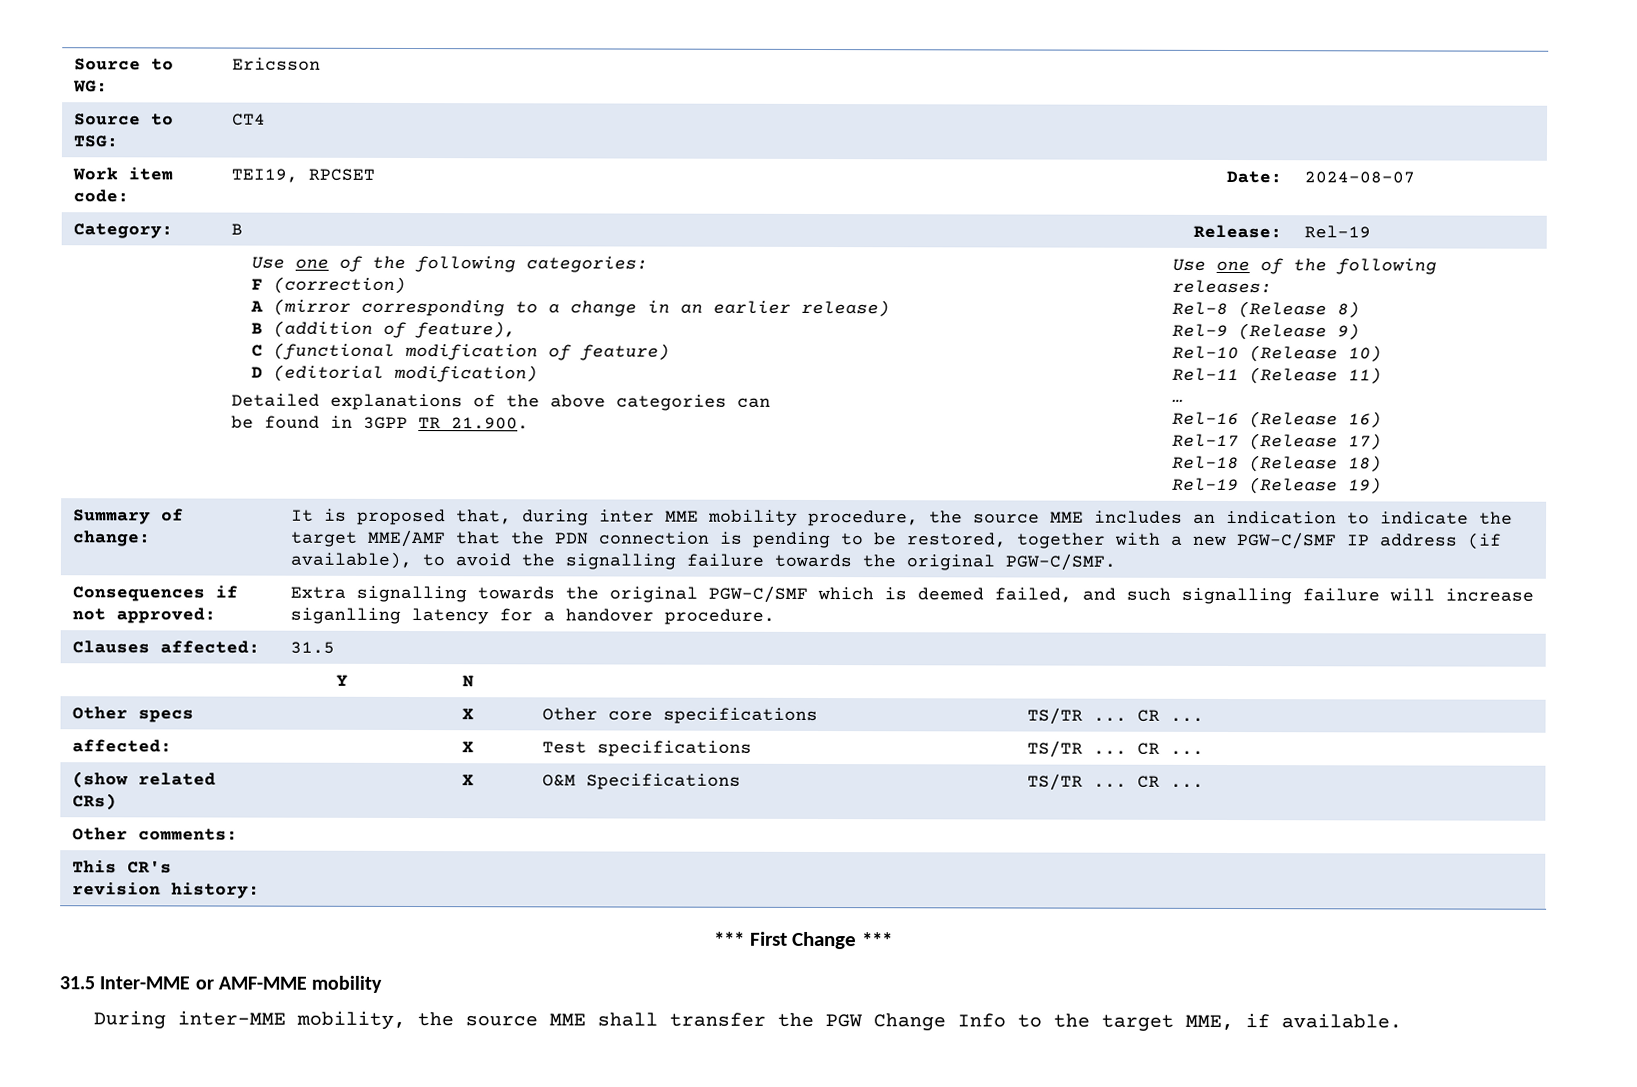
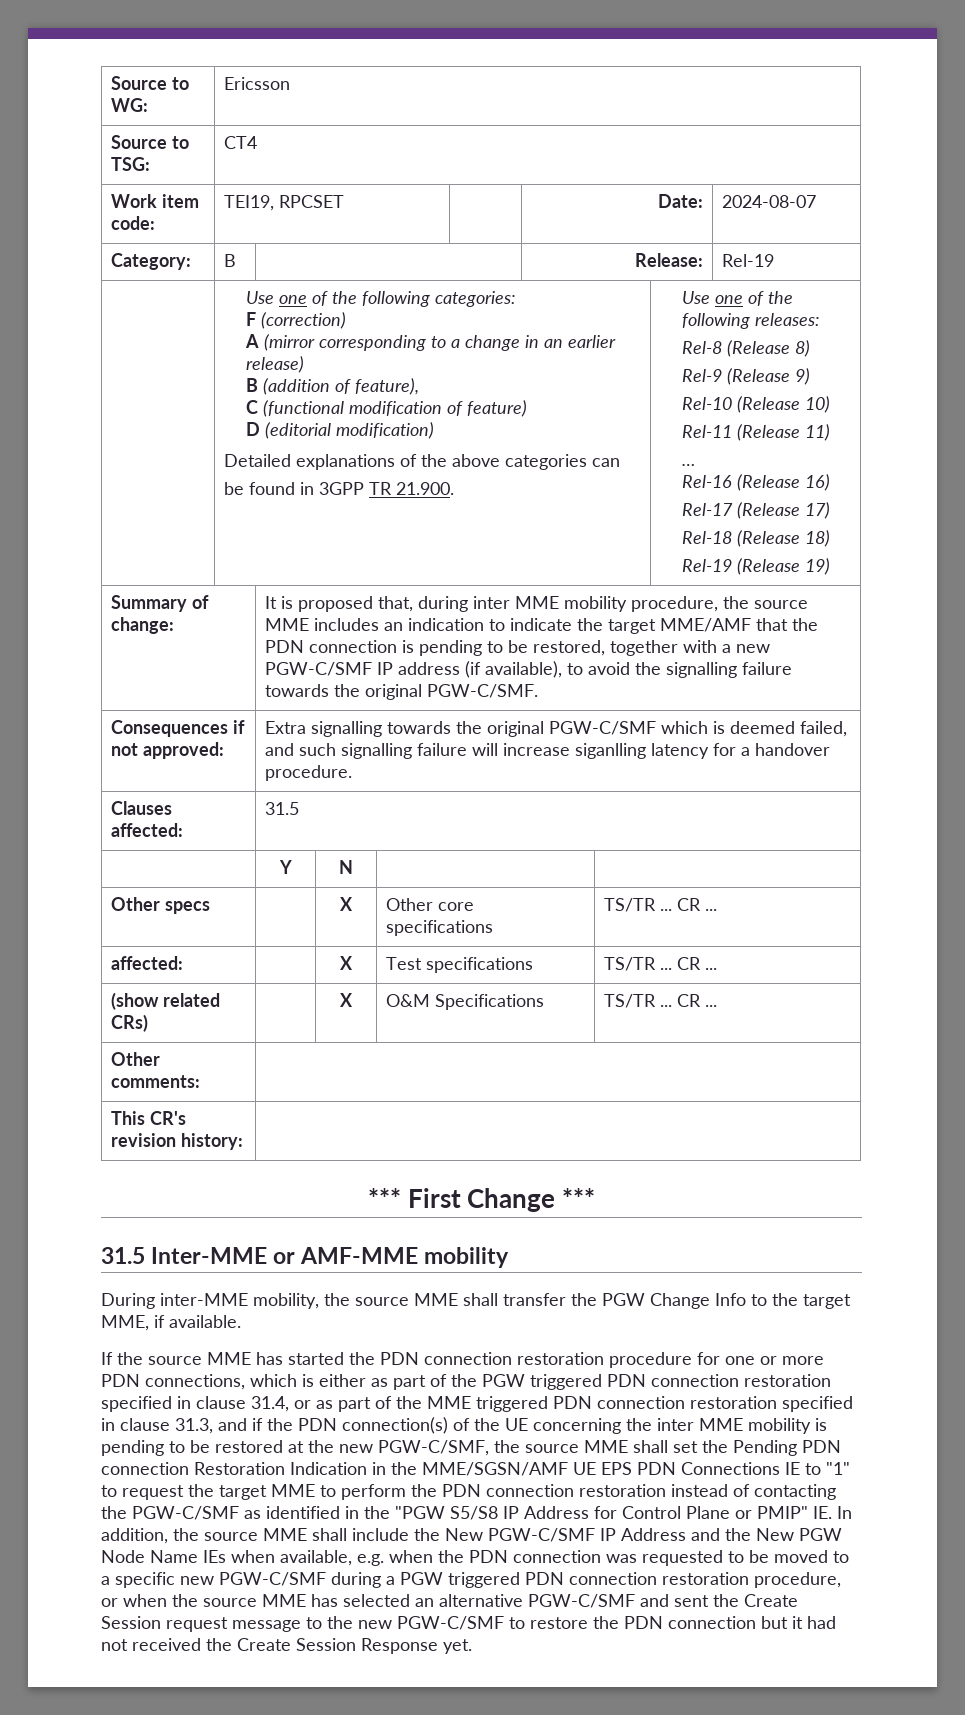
(1402, 1021) none -> [101,1352,824,1368] [101,1374,831,1390] [101,1396,853,1412] [101,1417,827,1434] [101,1440,841,1456] [101,1462,850,1476] [101,1484,836,1500] [101,1506,852,1520] [101,1528,842,1544] [101,1550,849,1566] [101,1572,841,1588] [101,1594,798,1608] [101,1616,836,1632] [101,1638,472,1654] // If the source MME has started the PDN connection restoration procedure for one or more PDN connections, which is either as part of the PGW triggered PDN connection restoration specified in clause 31.4, or as part of the MME triggered PDN connection restoration specified in clause 31.3, and if the PDN connection(s) of the UE concerning the inter MME mobility is pending to be restored at the new PGW-C/SMF, the source MME shall set the Pending PDN connection Restoration Indication in the MME/SGSN/AMF UE EPS PDN Connections IE to "1" to request the target MME to perform the PDN connection restoration instead of contacting the PGW-C/SMF as identified in the "PGW S5/S8 IP Address for Control Plane or PMIP" IE. In addition, the source MME shall include the New PGW-C/SMF IP Address and the New PGW Node Name IEs when available, e.g. when the PDN connection was requested to be moved to a specific new PGW-C/SMF during a PGW triggered PDN connection restoration procedure, or when the source MME has selected an alternative PGW-C/SMF and sent the Create Session request message to the new PGW-C/SMF to restore the PDN connection but it had not received the Create Session Response yet.

